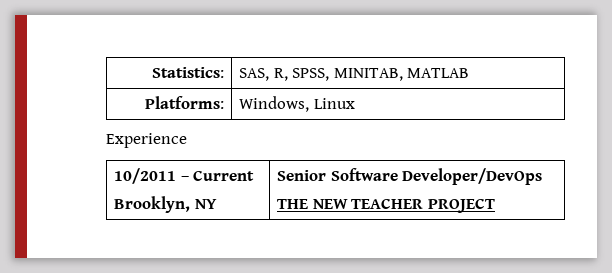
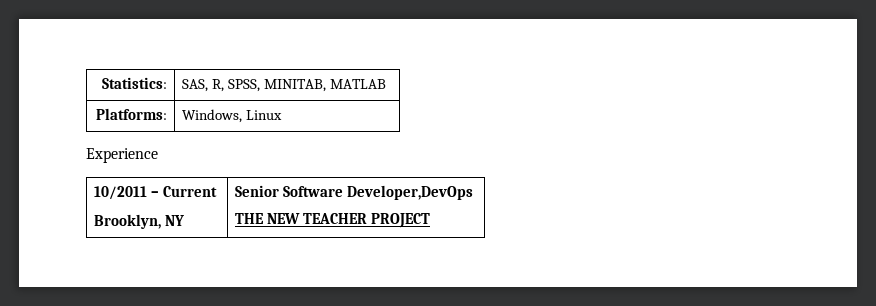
[402,168,543,185] Developer/DevOps -> [346,185,473,200] Developer,DevOps

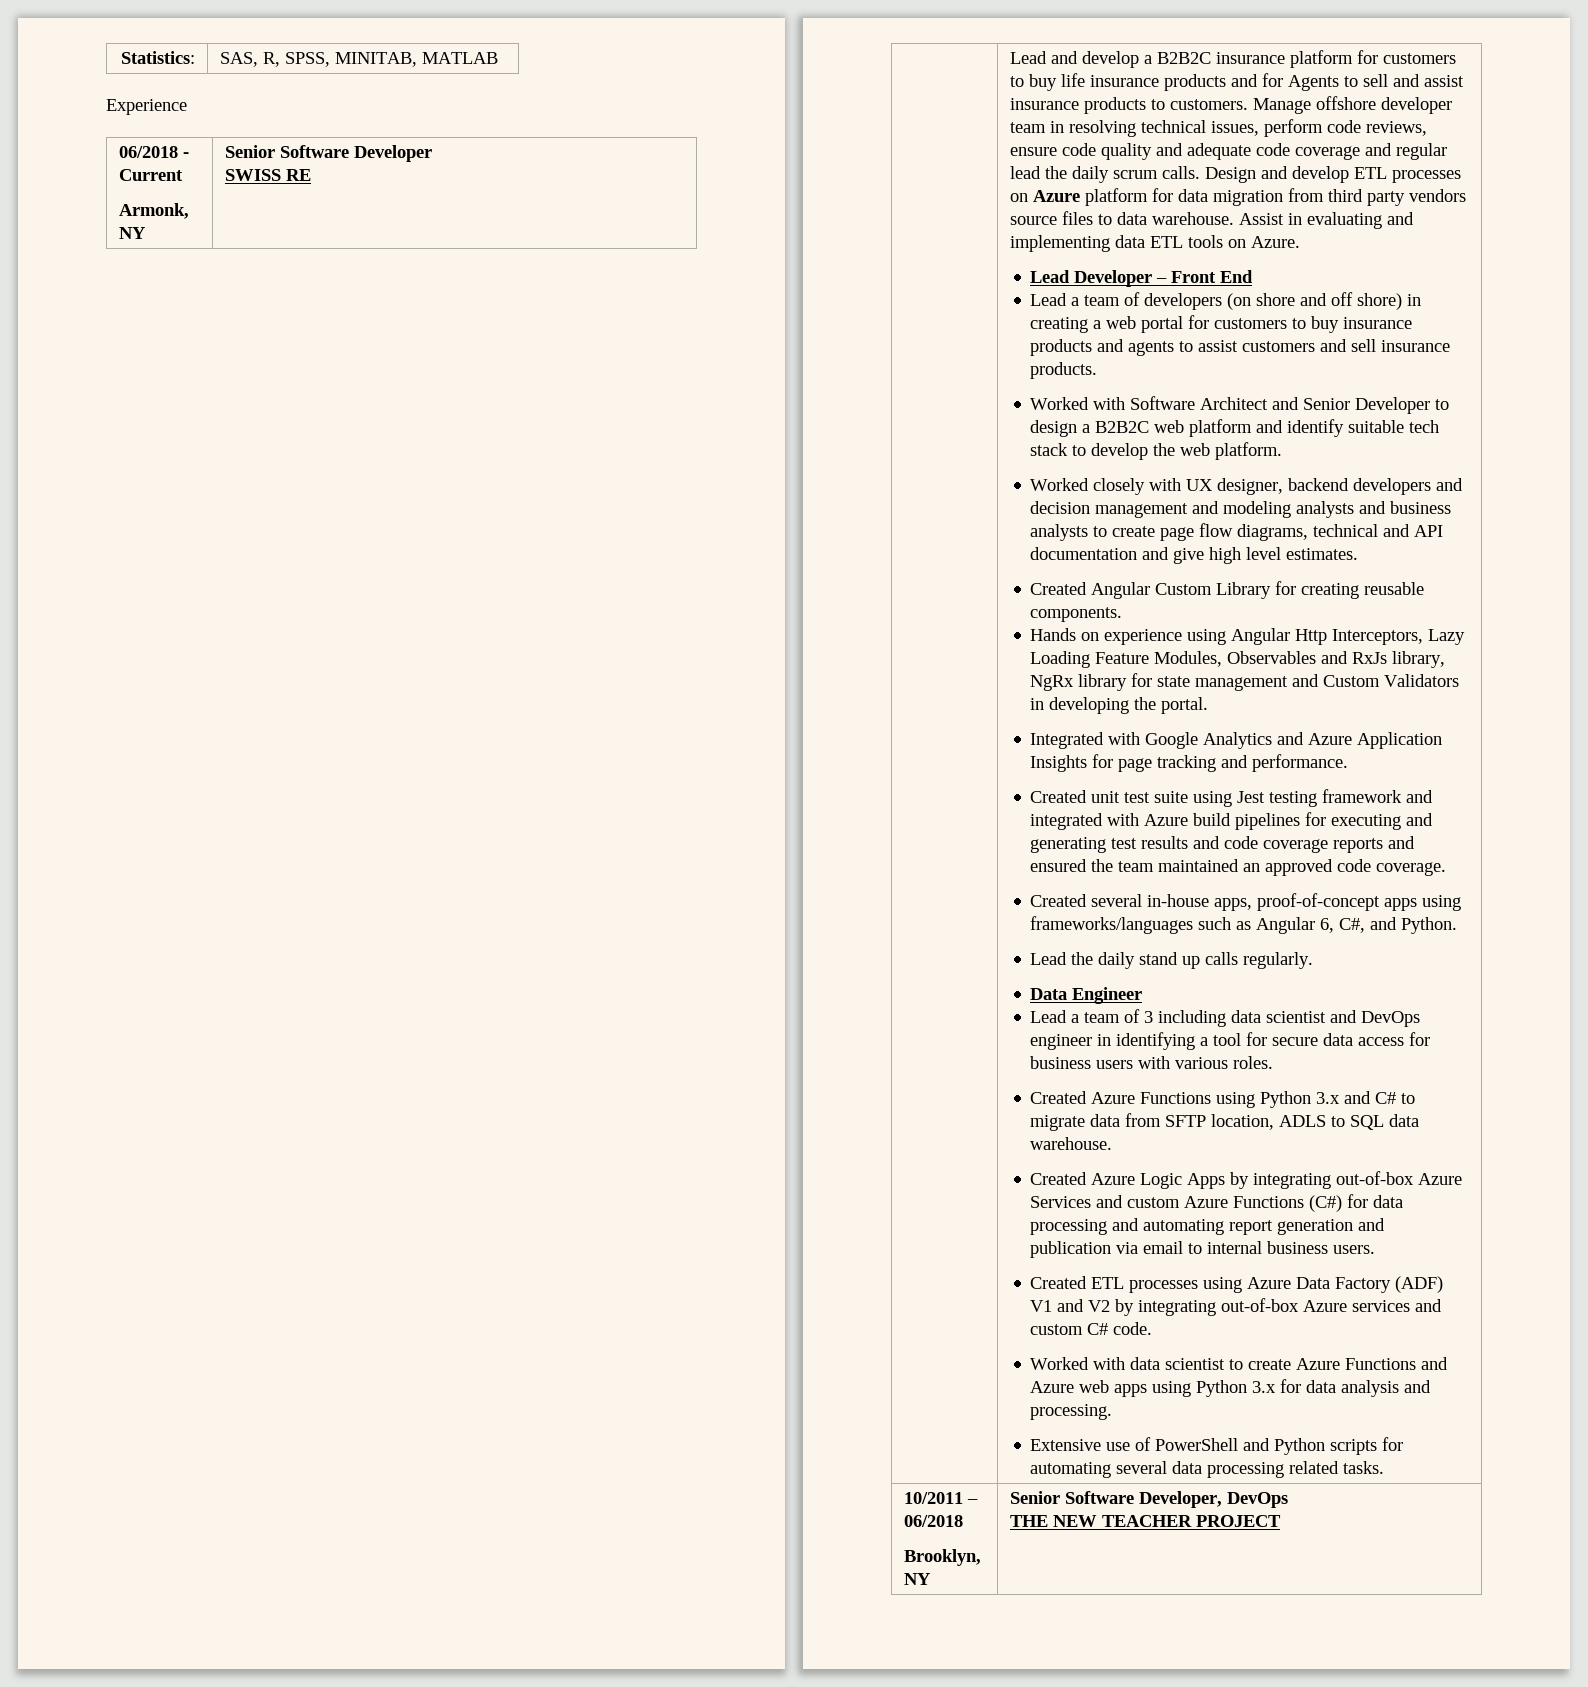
[95,108,167,120] [182,109,283,123] [86,148,158,163] // Platforms: | Windows, Linux // Experience -> [106,99,187,115] [119,146,190,158] [119,169,184,181] [119,203,190,219] [119,227,147,239] [225,145,433,162] [225,169,312,181] [1010,50,1457,68] [1010,73,1465,91] [1010,96,1453,114] [1010,119,1428,137] [1010,143,1448,160] [1010,166,1462,183] [1010,188,1467,206] [1010,211,1415,229] [1010,235,1301,252] [1030,270,1254,287] [1030,292,1422,310] [1030,315,1413,333] [1030,339,1451,356] [1030,362,1098,379] [1030,396,1450,414] [1030,419,1440,437] [1030,442,1283,460] [1030,478,1464,495] [1030,501,1452,518] [1030,523,1444,541] [1030,547,1359,564] [1030,581,1425,599] [1030,607,1123,622] [1030,628,1466,645] [1030,651,1446,668] [1030,673,1460,691] [1030,697,1209,714] [1030,732,1443,749] [1030,754,1349,772] [1030,789,1434,807] [1030,812,1434,830] [1030,836,1416,853] [1030,859,1447,876] [1030,893,1462,911] [1030,916,1458,934] [1030,952,1314,969] [1030,987,1143,1004] [1030,1009,1421,1027] [1030,1032,1431,1050] [1030,1056,1274,1069] [1030,1091,1416,1108] [1030,1113,1420,1131] [1030,1137,1113,1150] [1030,1171,1463,1189] [1030,1194,1404,1212] [1030,1218,1386,1235] [1030,1241,1376,1258] [1030,1276,1444,1293] [1030,1298,1443,1316] [1030,1322,1153,1335] [1030,1357,1449,1370] [1030,1379,1432,1397] [1030,1404,1113,1420] [1030,1437,1404,1455] [1030,1461,1385,1478] // Experience // 06/2018 - Current // Armonk, NY | Senior Software Developer // SWISS RE // | Lead and develop a B2B2C insurance platform for customers to buy life insurance products and for Agents to sell and assist insurance products to customers. Manage offshore developer team in resolving technical issues, perform code reviews, ensure code quality and adequate code coverage and regular lead the daily scrum calls. Design and develop ETL processes on Azure platform for data migration from third party vendors source files to data warehouse. Assist in evaluating and implementing data ETL tools on Azure. // Lead Developer – Front End // Lead a team of developers (on shore and off shore) in creating a web portal for customers to buy insurance products and agents to assist customers and sell insurance products. // Worked with Software Architect and Senior Developer to design a B2B2C web platform and identify suitable tech stack to develop the web platform. // Worked closely with UX designer, backend developers and decision management and modeling analysts and business analysts to create page flow diagrams, technical and API documentation and give high level estimates. // Created Angular Custom Library for creating reusable components. // Hands on experience using Angular Http Interceptors, Lazy Loading Feature Modules, Observables and RxJs library, NgRx library for state management and Custom Validators in developing the portal. // Integrated with Google Analytics and Azure Application Insights for page tracking and performance. // Created unit test suite using Jest testing framework and integrated with Azure build pipelines for executing and generating test results and code coverage reports and ensured the team maintained an approved code coverage. // Created several in-house apps, proof-of-concept apps using frameworks/languages such as Angular 6, C#, and Python. // Lead the daily stand up calls regularly. // Data Engineer // Lead a team of 3 including data scientist and DevOps engineer in identifying a tool for secure data access for business users with various roles. // Created Azure Functions using Python 3.x and C# to migrate data from SFTP location, ADLS to SQL data warehouse. // Created Azure Logic Apps by integrating out-of-box Azure Services and custom Azure Functions (C#) for data processing and automating report generation and publication via email to internal business users. // Created ETL processes using Azure Data Factory (ADF) V1 and V2 by integrating out-of-box Azure services and custom C# code. // Worked with data scientist to create Azure Functions and Azure web apps using Python 3.x for data analysis and processing. // Extensive use of PowerShell and Python scripts for automating several data processing related tasks.
[162,186,217,197] Current -> [904,1515,964,1527] 06/2018
[346,185,473,200] Developer,DevOps -> [1139,1491,1289,1508] Developer, DevOps

